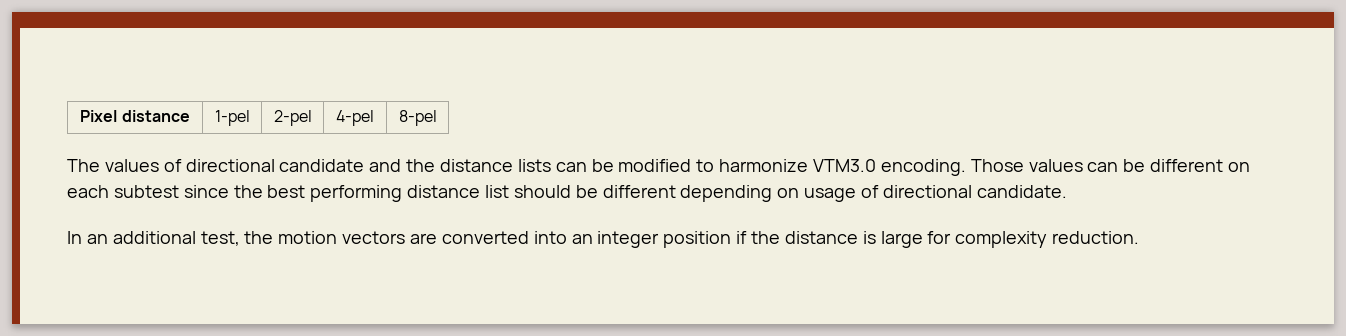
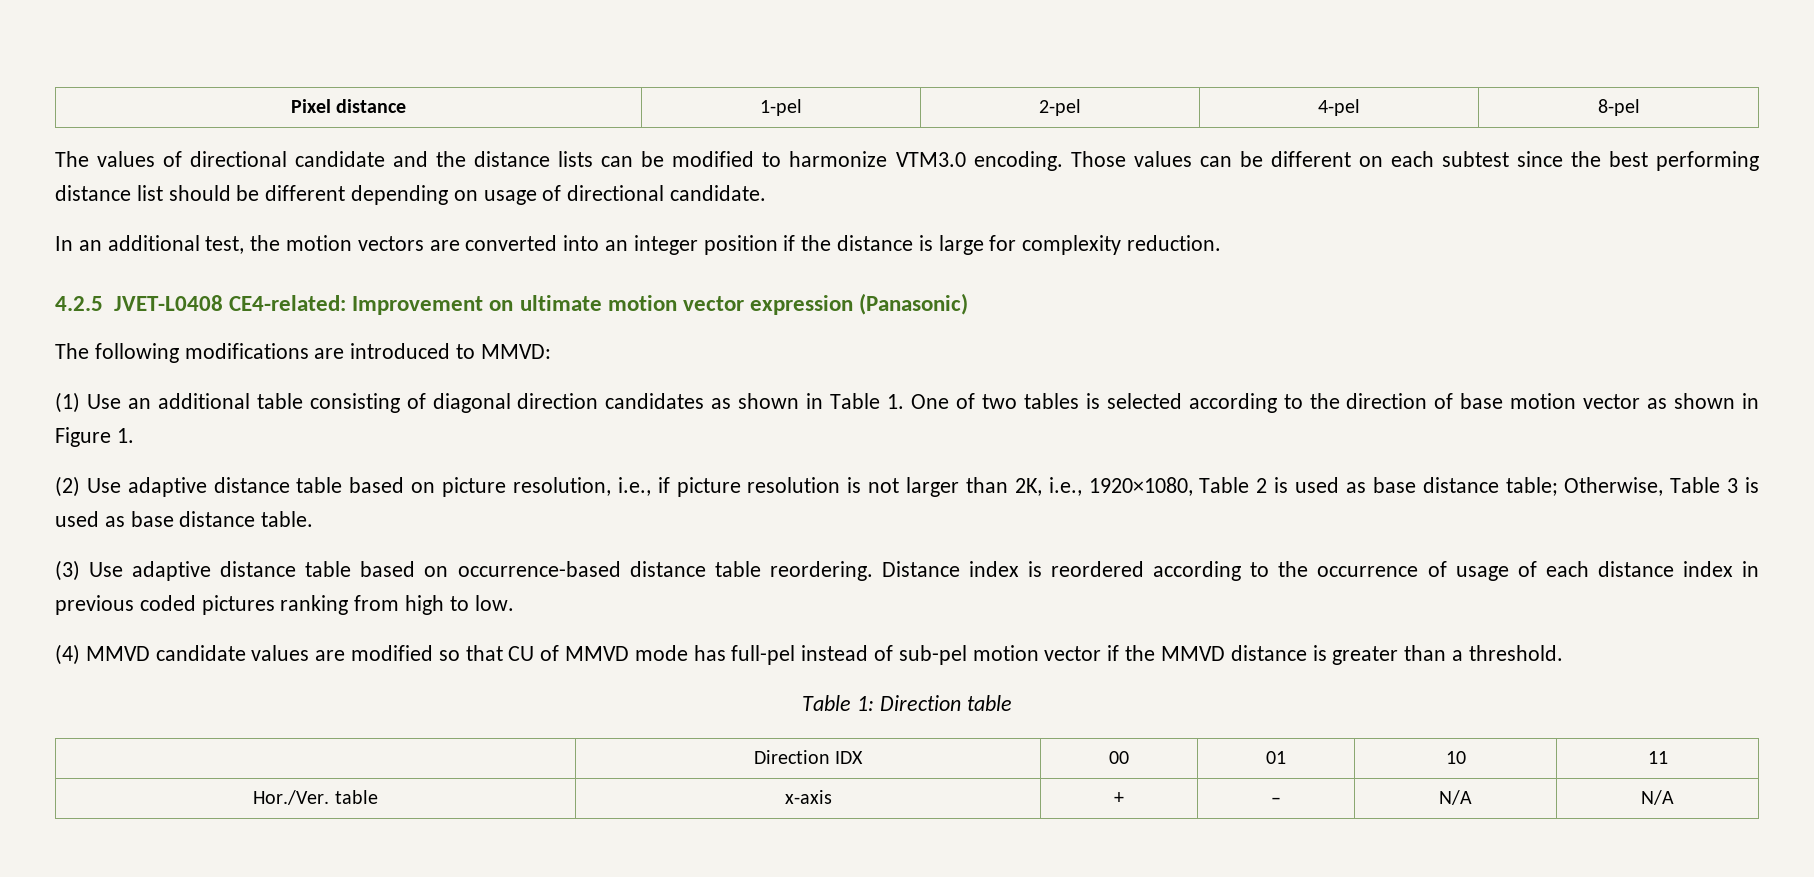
(1140, 237) none -> [55,293,969,315] [55,343,551,363] [55,392,1760,413] [55,427,134,447] [55,476,1759,497] [55,511,314,527] [55,560,1759,581] [55,595,514,615] [55,644,1563,665] [802,695,1012,711] [753,750,864,764] [1109,751,1129,764] [1266,751,1286,764] [1445,751,1466,764] [1647,751,1668,764] [253,790,378,805] [784,790,832,804] [1114,792,1124,804] [1271,797,1281,804] [1439,790,1472,805] [1641,790,1674,805] // 4.2.5 JVET-L0408 CE4-related: Improvement on ultimate motion vector expression (Panasonic) // The following modifications are introduced to MMVD: // (1) Use an additional table consisting of diagonal direction candidates as shown in Table 1. One of two tables is selected according to the direction of base motion vector as shown in Figure 1. // (2) Use adaptive distance table based on picture resolution, i.e., if picture resolution is not larger than 2K, i.e., 1920×1080, Table 2 is used as base distance table; Otherwise, Table 3 is used as base distance table. // (3) Use adaptive distance table based on occurrence-based distance table reordering. Distance index is reordered according to the occurrence of usage of each distance index in previous coded pictures ranking from high to low. // (4) MMVD candidate values are modified so that CU of MMVD mode has full-pel instead of sub-pel motion vector if the MMVD distance is greater than a threshold. // Table 1: Direction table // | Direction IDX | 00 | 01 | 10 | 11 // Hor./Ver. table | x-axis | + | – | N/A | N/A

